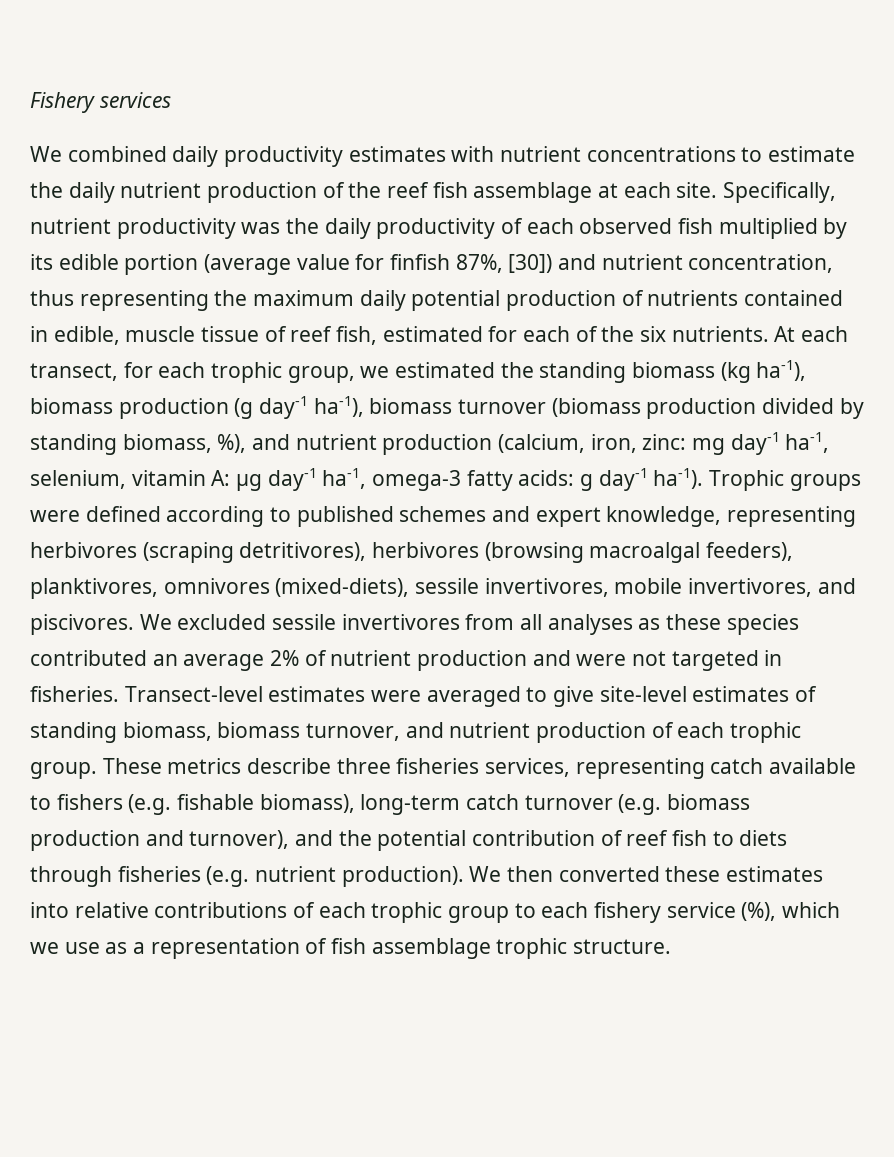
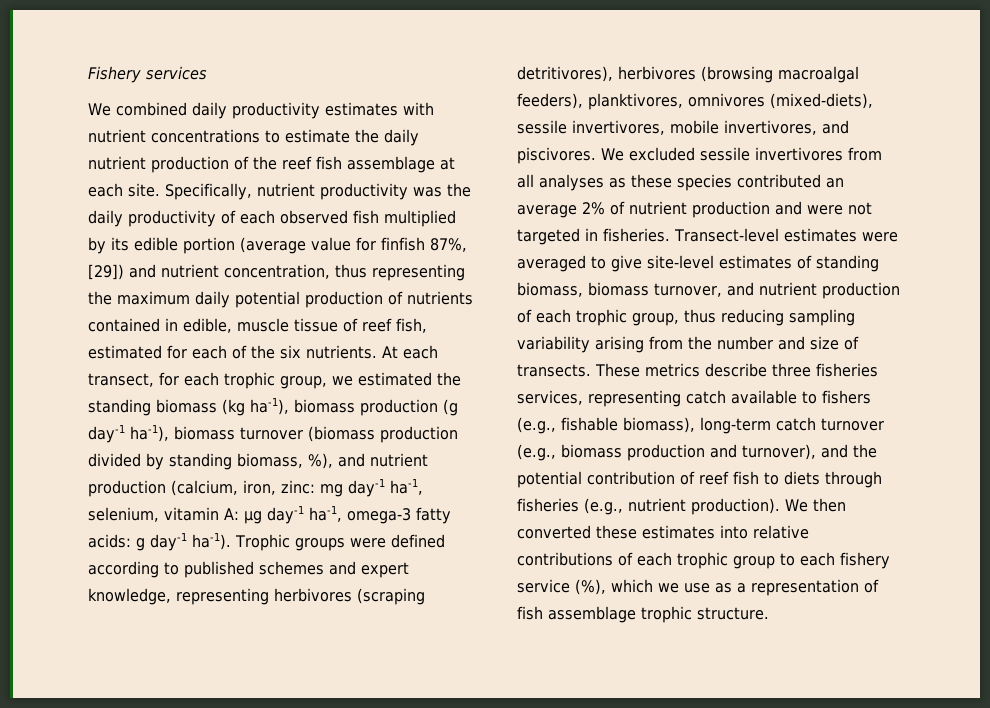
[508,254,553,273] [30]) -> [88,264,124,280] [29])
[30,762,97,779] group. -> [632,309,855,326] [517,336,859,353] [517,364,591,377] group, thus reducing sampling variability arising from the number and size of transects.
[128,794,172,815] (e.g. -> [517,417,556,434] (e.g.,
[618,794,662,815] (e.g. -> [517,444,556,461] (e.g.,
[206,866,250,887] (e.g. -> [584,498,623,515] (e.g.,

